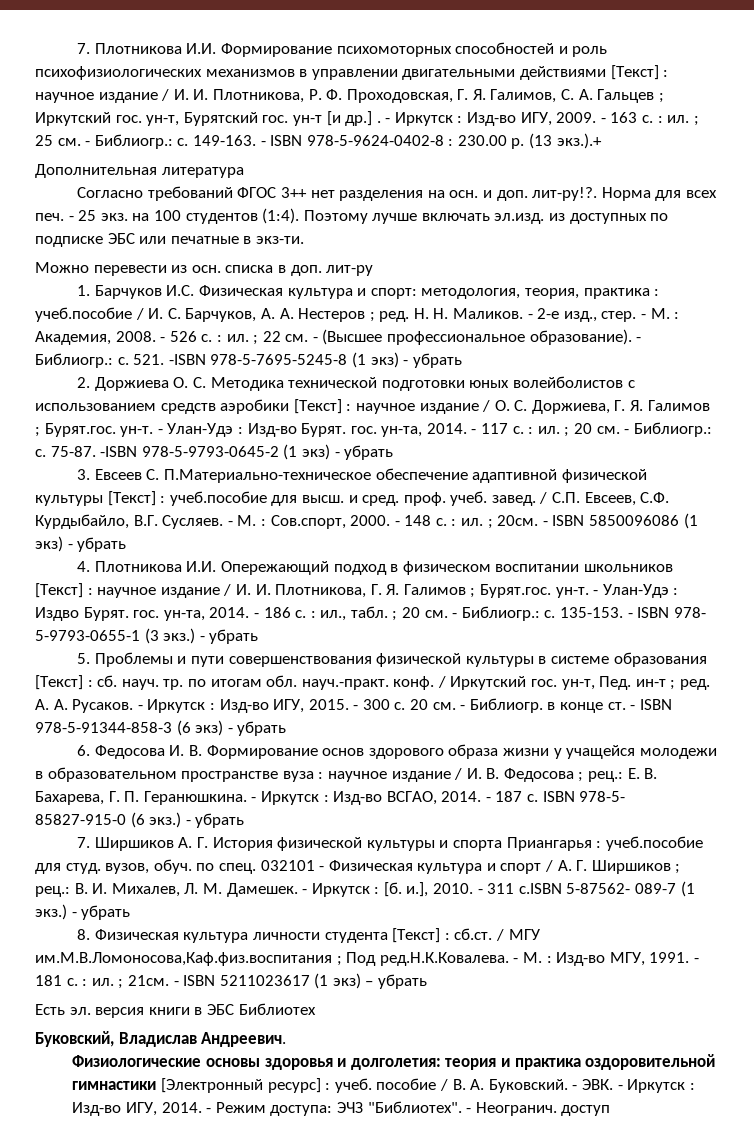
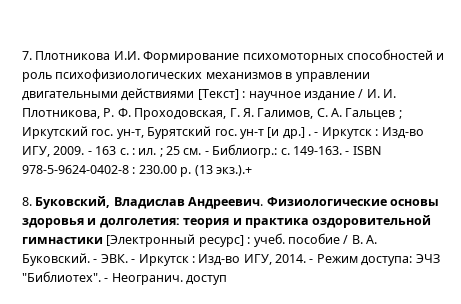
[35,164,244,178] [77,186,717,201] [35,208,669,224] [35,233,304,247] [35,262,374,276] [77,285,660,299] [35,307,680,322] [35,329,642,345] [35,352,462,368] [77,376,635,391] [35,399,710,414] [35,422,712,437] [35,444,394,460] [77,468,647,483] [35,491,670,506] [35,513,698,529] [35,536,127,552] [77,561,673,575] [35,583,679,598] [35,606,706,621] [35,628,259,644] [77,652,707,667] [35,675,711,690] [35,698,672,713] [35,720,287,736] [77,744,717,759] [35,767,658,782] [35,791,626,805] [35,812,245,828] [77,836,703,851] [35,859,681,874] [35,881,695,897] [35,904,131,920] [77,928,540,943] [35,952,699,966] [35,973,428,989] [35,1003,316,1018] Дополнительная литература // Согласно требований ФГОС 3++ нет разделения на осн. и доп. лит-ру!?. Норма для всех печ. - 25 экз. на 100 студентов (1:4). Поэтому лучше включать эл.изд. из доступных по подписке ЭБС или печатные в экз-ти. // Можно перевести из осн. списка в доп. лит-ру // 1. Барчуков И.С. Физическая культура и спорт: методология, теория, практика : учеб.пособие / И. С. Барчуков, А. А. Нестеров ; ред. Н. Н. Маликов. - 2-е изд., стер. - М. : Академия, 2008. - 526 с. : ил. ; 22 см. - (Высшее профессиональное образование). - Библиогр.: с. 521. -ISBN 978-5-7695-5245-8 (1 экз) - убрать // 2. Доржиева О. С. Методика технической подготовки юных волейболистов с использованием средств аэробики [Текст] : научное издание / О. С. Доржиева, Г. Я. Галимов ; Бурят.гос. ун-т. - Улан-Удэ : Изд-во Бурят. гос. ун-та, 2014. - 117 с. : ил. ; 20 см. - Библиогр.: с. 75-87. -ISBN 978-5-9793-0645-2 (1 экз) - убрать // 3. Евсеев С. П.Материально-техническое обеспечение адаптивной физической культуры [Текст] : учеб.пособие для высш. и сред. проф. учеб. завед. / С.П. Евсеев, С.Ф. Курдыбайло, В.Г. Сусляев. - М. : Сов.спорт, 2000. - 148 с. : ил. ; 20см. - ISBN 5850096086 (1 экз) - убрать // 4. Плотникова И.И. Опережающий подход в физическом воспитании школьников [Текст] : научное издание / И. И. Плотникова, Г. Я. Галимов ; Бурят.гос. ун-т. - Улан-Удэ : Издво Бурят. гос. ун-та, 2014. - 186 с. : ил., табл. ; 20 см. - Библиогр.: с. 135-153. - ISBN 978- 5-9793-0655-1 (3 экз.) - убрать // 5. Проблемы и пути совершенствования физической культуры в системе образования [Текст] : сб. науч. тр. по итогам обл. науч.-практ. конф. / Иркутский гос. ун-т, Пед. ин-т ; ред. А. А. Русаков. - Иркутск : Изд-во ИГУ, 2015. - 300 с. 20 см. - Библиогр. в конце ст. - ISBN 978-5-91344-858-3 (6 экз) - убрать // 6. Федосова И. В. Формирование основ здорового образа жизни у учащейся молодежи в образовательном пространстве вуза : научное издание / И. В. Федосова ; рец.: Е. В. Бахарева, Г. П. Геранюшкина. - Иркутск : Изд-во ВСГАО, 2014. - 187 с. ISBN 978-5- 85827-915-0 (6 экз.) - убрать // 7. Ширшиков А. Г. История физической культуры и спорта Приангарья : учеб.пособие для студ. вузов, обуч. по спец. 032101 - Физическая культура и спорт / А. Г. Ширшиков ; рец.: В. И. Михалев, Л. М. Дамешек. - Иркутск : [б. и.], 2010. - 311 с.ISBN 5-87562- 089-7 (1 экз.) - убрать // 8. Физическая культура личности студента [Текст] : сб.ст. / МГУ им.М.В.Ломоносова,Каф.физ.воспитания ; Под ред.Н.К.Ковалева. - М. : Изд-во МГУ, 1991. - 181 с. : ил. ; 21см. - ISBN 5211023617 (1 экз) – убрать // Есть эл. версия книги в ЭБС Библиотех // -> [22,197,32,206] 8.
(287, 1039) // -> (264, 203) none

